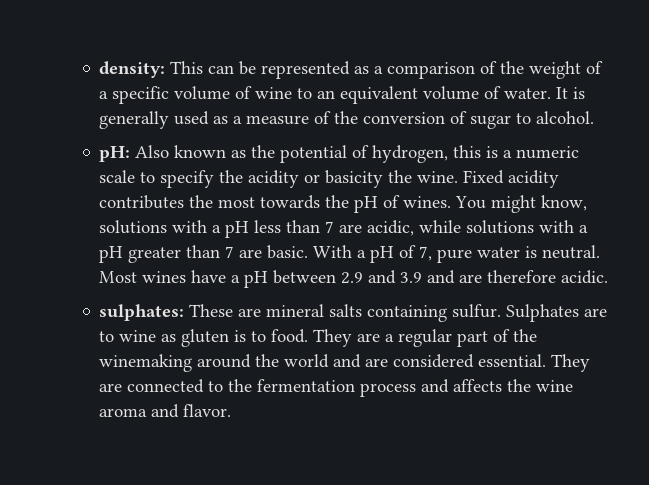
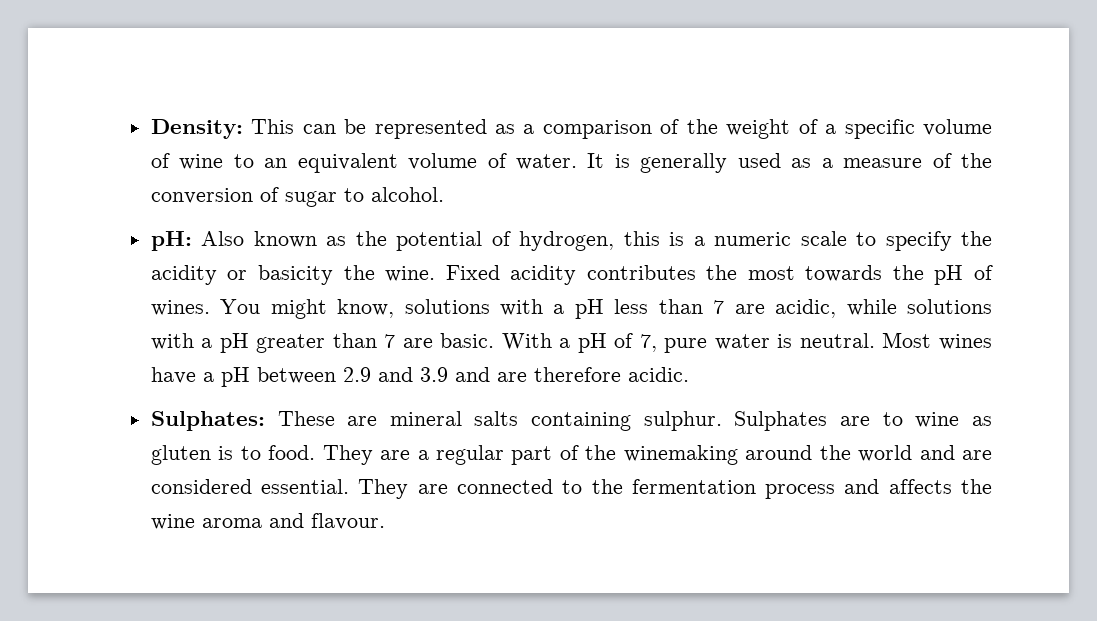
[99,61,166,78] density: -> [150,119,243,139] Density:
[99,304,185,321] sulphates: -> [150,411,265,431] Sulphates:
[452,304,502,318] sulfur. -> [643,411,722,431] sulphur.
[183,404,232,417] flavor. -> [310,513,385,530] flavour.

